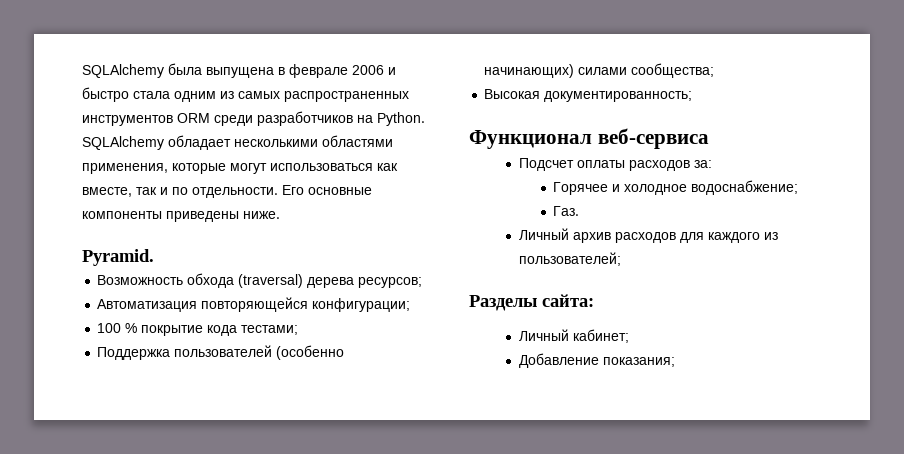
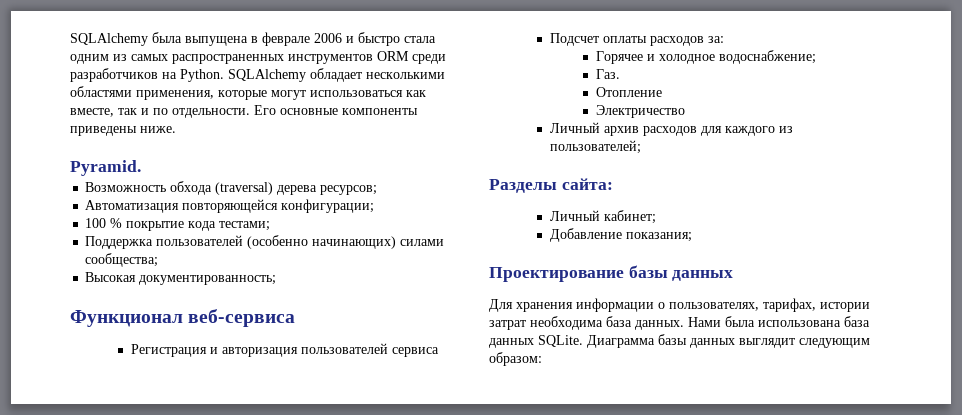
(709, 138) none -> [131,343,440,357] // Регистрация и авторизация пользователей сервиса
(580, 211) none -> [595,87,662,97] [595,105,685,118] // Отопление // Электричество
(675, 362) none -> [489,265,734,282] [489,298,870,312] [489,316,870,330] [489,334,870,348] [489,352,542,366] // Проектирование базы данных // Для хранения информации о пользователях, тарифах, истории затрат необходима база данных. Нами была использована база данных SQLite. Диаграмма базы данных выглядит следующим образом:

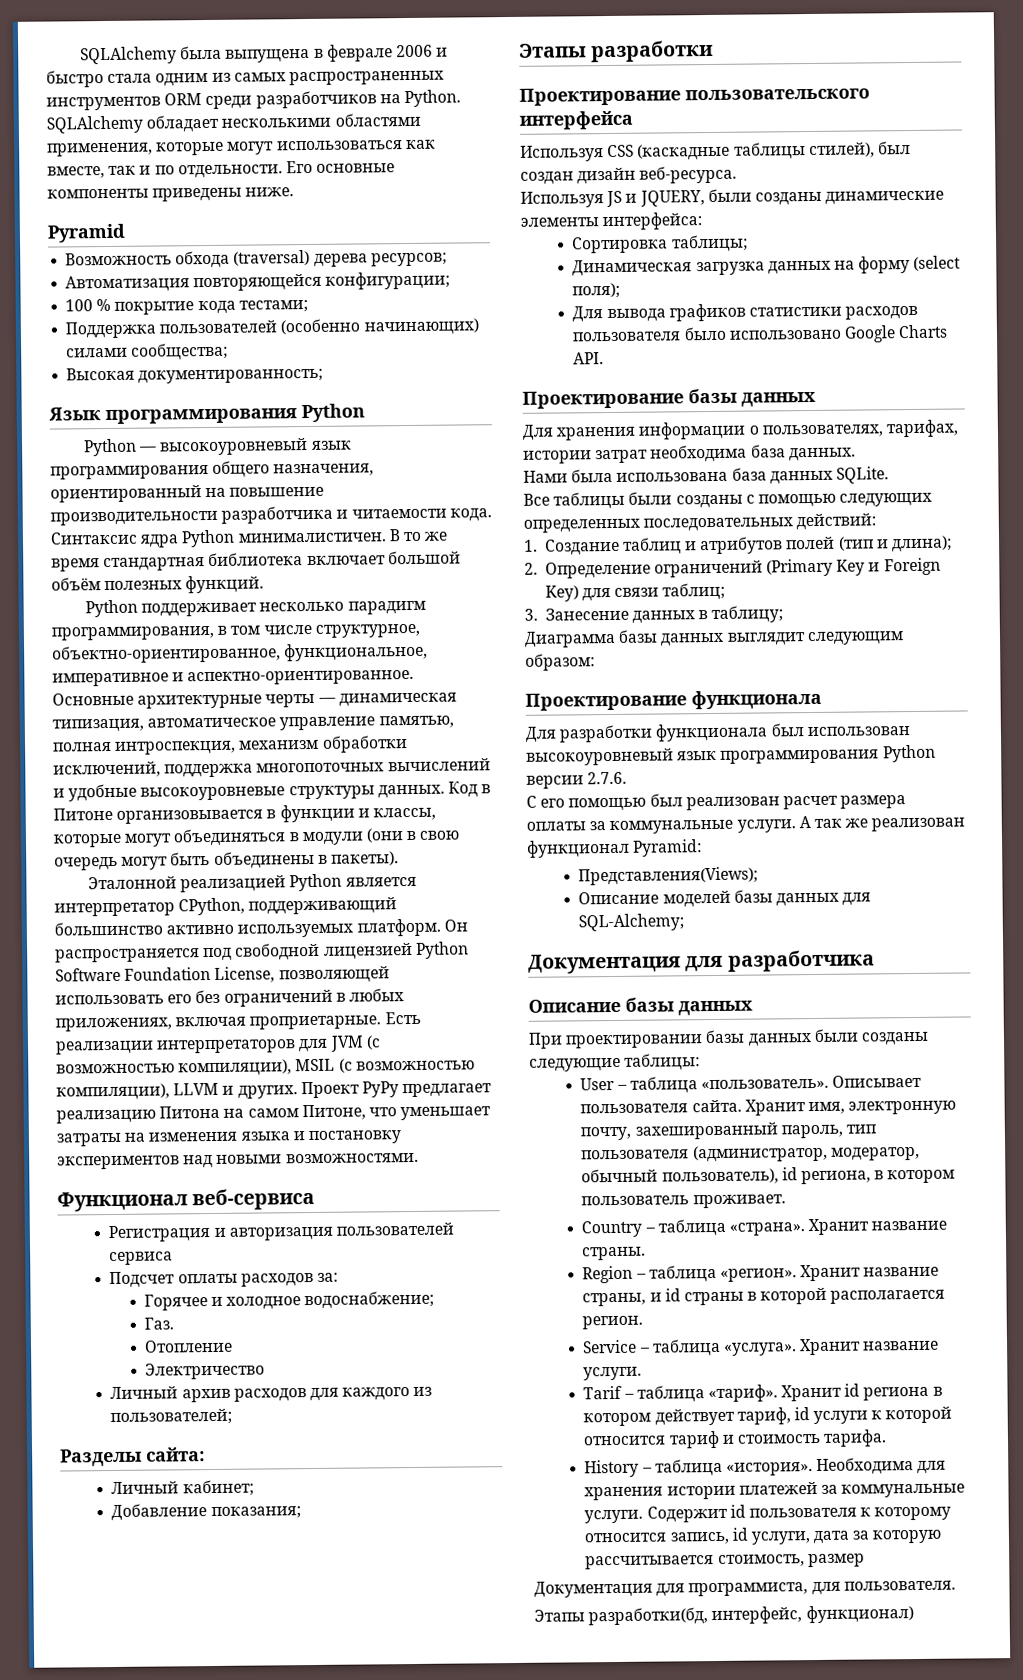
[70,160,141,176] Pyramid. -> [47,223,126,243] Pyramid
(277, 280) none -> [48,403,365,425] [82,438,352,457] [50,460,375,480] [50,485,325,503] [50,505,492,526] [50,529,449,548] [51,550,461,572] [51,575,265,594] [84,599,426,618] [51,623,420,641] [52,642,429,664] [52,669,415,687] [52,692,457,709] [52,715,454,733] [53,735,408,755] [53,758,491,778] [53,781,492,802] [53,804,436,824] [53,828,460,848] [54,850,399,871] [87,873,417,893] [54,897,398,917] [54,918,468,938] [55,941,469,963] [55,966,390,984] [55,988,404,1007] [55,1011,421,1032] [55,1035,381,1055] [56,1058,475,1077] [56,1081,493,1101] [56,1104,492,1124] [56,1130,402,1147] [57,1152,419,1170] // Язык программирования Python // Python — высокоуровневый язык программирования общего назначения, ориентированный на повышение производительности разработчика и читаемости кода. Синтаксис ядра Python минималистичен. В то же время стандартная библиотека включает большой объём полезных функций. // Python поддерживает несколько парадигм программирования, в том числе структурное, объектно-ориентированное, функциональное, императивное и аспектно-ориентированное. Основные архитектурные черты — динамическая типизация, автоматическое управление памятью, полная интроспекция, механизм обработки исключений, поддержка многопоточных вычислений и удобные высокоуровневые структуры данных. Код в Питоне организовывается в функции и классы, которые могут объединяться в модули (они в свою очередь могут быть объединены в пакеты). // Эталонной реализацией Python является интерпретатор CPython, поддерживающий большинство активно используемых платформ. Он распространяется под свободной лицензией Python Software Foundation License, позволяющей использовать его без ограничений в любых приложениях, включая проприетарные. Есть реализации интерпретаторов для JVM (с возможностью компиляции), MSIL (с возможностью компиляции), LLVM и других. Проект PyPy предлагает реализацию Питона на самом Питоне, что уменьшает затраты на изменения языка и постановку экспериментов над новыми возможностями.
(693, 237) none -> [519,39,715,63] [519,87,870,106] [519,110,633,130] [520,141,911,162] [520,165,738,185] [520,188,945,208] [520,212,703,231] [572,234,748,254] [572,255,962,277] [572,282,621,299] [572,303,919,323] [572,324,949,343] [573,352,605,365] // Этапы разработки // Проектирование пользовательского интерфейса // Используя CSS (каскадные таблицы стилей), был создан дизайн веб-ресурса. // Используя JS и JQUERY, были созданы динамические элементы интерфейса: // Сортировка таблицы; // Динамическая загрузка данных на форму (select поля); // Для вывода графиков статистики расходов пользователя было использовано Google Charts API.
(684, 325) none -> (856, 454) //
(583, 341) none -> [523,491,933,510] [523,513,877,533] [524,535,953,556] [524,557,941,579] [544,582,726,602] [524,605,784,624] // Все таблицы были созданы с помощью следующих определенных последовательных действий: // 1. Создание таблиц и атрибутов полей (тип и длина); // 2. Определение ограничений (Primary Key и Foreign Key) для связи таблиц; // 3. Занесение данных в таблицу; //
(542, 359) none -> [525,689,822,711] [525,723,910,743] [526,744,936,766] [526,771,628,789] [526,793,907,812] [526,816,966,835] [527,839,703,858] [578,866,759,886] [578,889,872,908] [578,913,685,932] [528,949,875,974] [528,997,753,1016] [528,1028,929,1049] [529,1053,701,1072] [580,1074,923,1094] [580,1099,957,1116] [580,1122,876,1141] [581,1144,920,1163] [581,1167,956,1185] [581,1194,786,1209] [581,1218,948,1238] [582,1246,647,1261] [582,1264,940,1284] [582,1287,946,1307] [582,1315,644,1330] [582,1338,940,1357] [583,1366,643,1381] [583,1383,943,1403] [583,1406,953,1427] [583,1429,888,1449] [584,1457,947,1478] [584,1481,966,1501] [584,1504,952,1524] [584,1527,943,1545] [585,1553,865,1570] [534,1580,956,1598] [534,1605,914,1626] // Проектирование функционала // Для разработки функционала был использован высокоуровневый язык программирования Python версии 2.7.6. // С его помощью был реализован расчет размера оплаты за коммунальные услуги. А так же реализован функционал Pyramid: // Представления(Views); // Описание моделей базы данных для SQL-Alchemy; // Документация для разработчика // Описание базы данных // При проектировании базы данных были созданы следующие таблицы: // User – таблица «пользователь». Описывает пользователя сайта. Хранит имя, электронную почту, захешированный пароль, тип пользователя (администратор, модератор, обычный пользователь), id региона, в котором пользователь проживает. // Country – таблица «страна». Хранит название страны. // Region – таблица «регион». Хранит название страны, и id страны в которой располагается регион. // Service – таблица «услуга». Хранит название услуги. // Tarif – таблица «тариф». Хранит id региона в котором действует тариф, id услуги к которой относится тариф и стоимость тарифа. // History – таблица «история». Необходима для хранения истории платежей за коммунальные услуги. Содержит id пользователя к которому относится запись, id услуги, дата за которую рассчитывается стоимость, размер // Документация для программиста, для пользователя. // Этапы разработки(бд, интерфейс, функционал)

